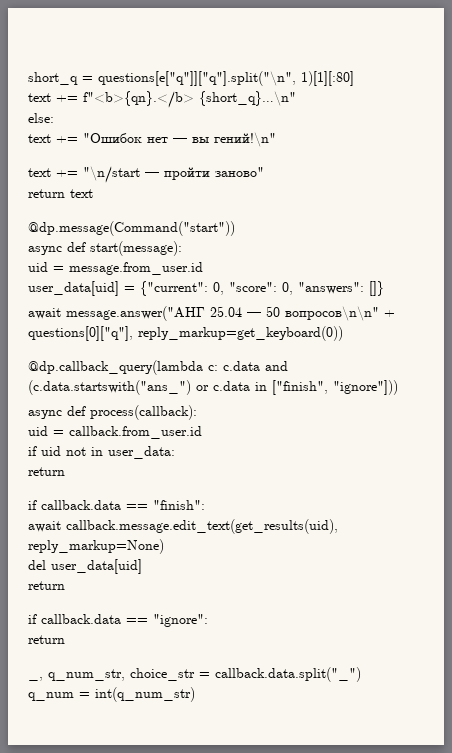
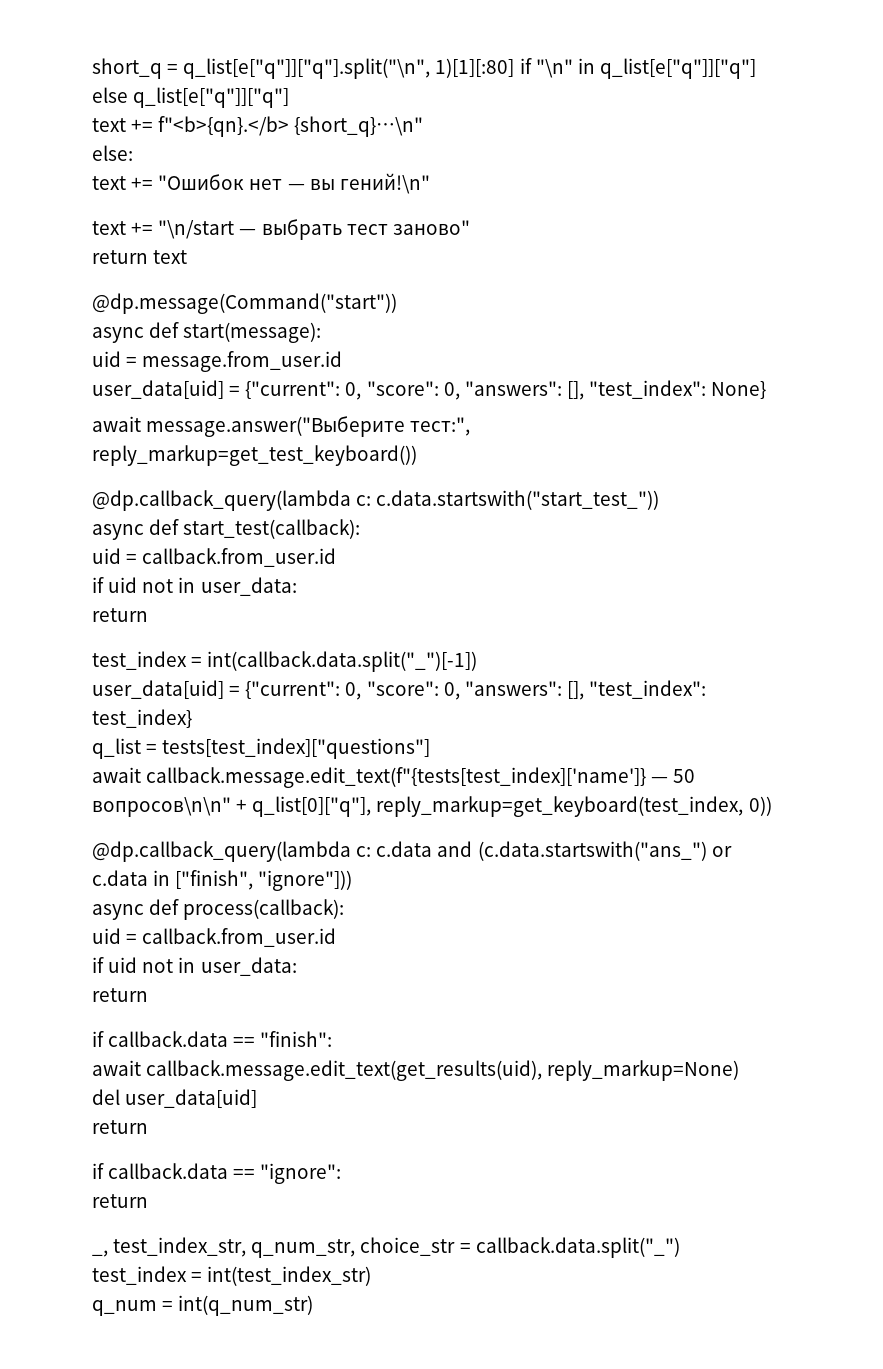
[98,71,296,86] questions[e["q"]]["q"].split("\n", -> [183,58,431,79] q_list[e["q"]]["q"].split("\n",
(354, 78) none -> [519,58,756,79] [92,87,290,108] if "\n" in q_list[e["q"]]["q"] else q_list[e["q"]]["q"]
[164,167,210,180] пройти -> [261,219,388,240] выбрать тест
[369,281,384,296] [28,306,242,321] []} // await message.answer("АНГ 25.04 -> [566,380,767,400] [92,416,471,437] [92,445,417,466] [92,490,660,511] [92,519,361,540] [92,548,337,567] [92,577,297,596] [92,608,148,622] [92,651,478,672] [92,680,707,700] [92,709,192,728] [92,738,431,759] [92,767,647,788] [], "test_index": None} // await message.answer("Выберите тест:", reply_markup=get_test_keyboard()) // @dp.callback_query(lambda c: c.data.startswith("start_test_")) // async def start_test(callback): // uid = callback.from_user.id // if uid not in user_data: // return // test_index = int(callback.data.split("_")[-1]) // user_data[uid] = {"current": 0, "score": 0, "answers": [], "test_index": test_index} // q_list = tests[test_index]["questions"] // await callback.message.edit_text(f"{tests[test_index]['name']}
[28,326,343,341] questions[0]["q"], reply_markup=get_keyboard(0)) -> [252,796,772,817] q_list[0]["q"], reply_markup=get_keyboard(test_index, 0))
(43, 679) none -> [113,1237,247,1257] test_index_str,
(361, 674) none -> [92,1266,372,1286] // test_index = int(test_index_str)

